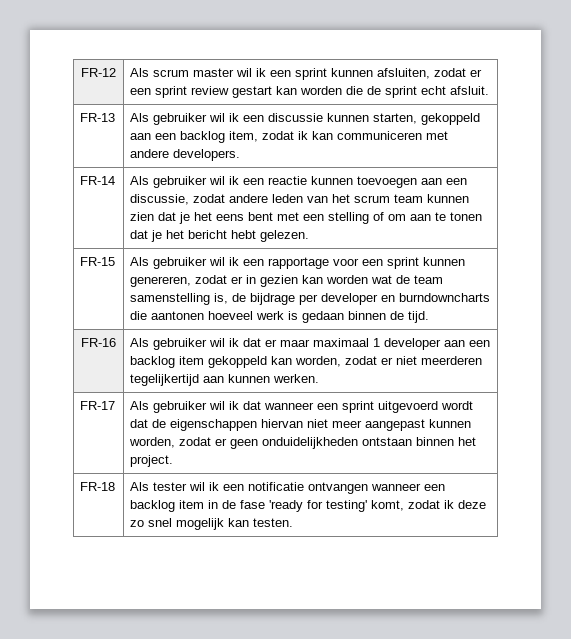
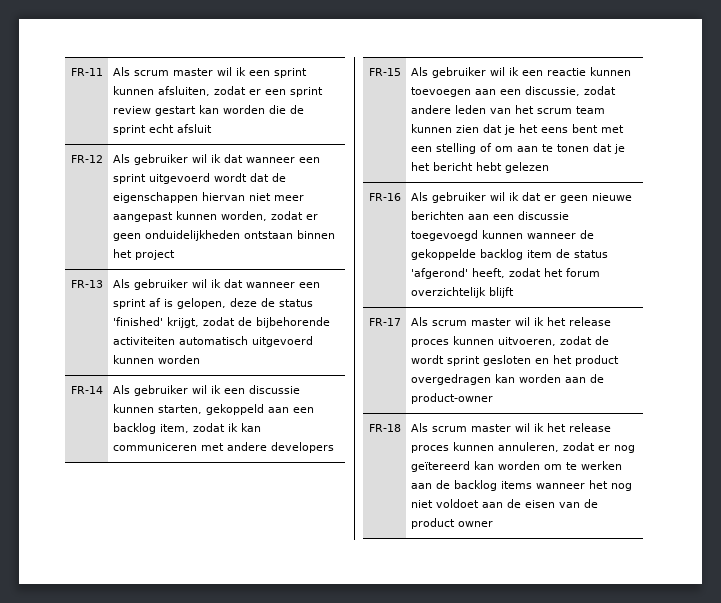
[81,68,116,77] FR-12 -> [71,68,103,76] FR-11
[450,86,490,95] [80,113,116,122] afsluit. // FR-13 -> [177,124,213,133] [71,155,103,163] [113,154,321,165] [113,173,287,184] [113,192,305,203] [113,211,319,222] [113,230,336,241] [113,249,176,260] [71,280,103,288] [113,279,321,290] [113,298,314,309] [113,317,331,328] [113,336,314,347] [113,355,201,364] [71,386,103,394] afsluit // FR-12 | Als gebruiker wil ik dat wanneer een sprint uitgevoerd wordt dat de eigenschappen hiervan niet meer aangepast kunnen worden, zodat er geen onduidelijkheden ontstaan binnen het project // FR-13 | Als gebruiker wil ik dat wanneer een sprint af is gelopen, deze de status 'finished' krijgt, zodat de bijbehorende activiteiten automatisch uitgevoerd kunnen worden // FR-14
[173,149,241,161] [80,176,116,185] developers. // FR-14 -> [271,442,335,453] [369,68,401,76] developers // FR-15
[260,230,310,242] [80,257,116,266] [130,257,466,269] [130,275,444,287] [130,293,491,305] [130,311,430,323] gelezen. // FR-15 | Als gebruiker wil ik een rapportage voor een sprint kunnen genereren, zodat er in gezien kan worden wat de team samenstelling is, de bijdrage per developer en burndowncharts die aantonen hoeveel werk is gedaan binnen de tijd. -> [505,162,550,173] gelezen
[280,338,491,350] [130,356,483,368] [130,374,320,386] [80,401,116,410] [130,401,474,413] [130,419,472,431] [129,437,477,449] [130,455,174,467] [80,482,116,491] [130,482,446,494] [130,500,487,512] [130,518,294,530] maar maximaal 1 developer aan een backlog item gekoppeld kan worden, zodat er niet meerderen tegelijkertijd aan kunnen werken. // FR-17 | Als gebruiker wil ik dat wanneer een sprint uitgevoerd wordt dat de eigenschappen hiervan niet meer aangepast kunnen worden, zodat er geen onduidelijkheden ontstaan binnen het project. // FR-18 | Als tester wil ik een notificatie ontvangen wanneer een backlog item in de fase 'ready for testing' komt, zodat ik deze zo snel mogelijk kan testen. -> [560,193,633,203] [411,211,570,220] [411,230,595,241] [411,249,609,260] [411,268,601,279] [411,287,515,298] [369,318,401,326] [411,317,612,326] [411,336,610,347] [411,355,620,366] [411,374,605,385] [411,393,494,404] [369,424,401,432] [411,423,612,432] [411,442,636,453] [411,461,623,472] [411,480,633,491] [411,499,599,508] [411,518,494,529] geen nieuwe berichten aan een discussie toegevoegd kunnen wanneer de gekoppelde backlog item de status 'afgerond' heeft, zodat het forum overzichtelijk blijft // FR-17 | Als scrum master wil ik het release proces kunnen uitvoeren, zodat de wordt sprint gesloten en het product overgedragen kan worden aan de product-owner // FR-18 | Als scrum master wil ik het release proces kunnen annuleren, zodat er nog geïtereerd kan worden om te werken aan de backlog items wanneer het nog niet voldoet aan de eisen van de product owner

